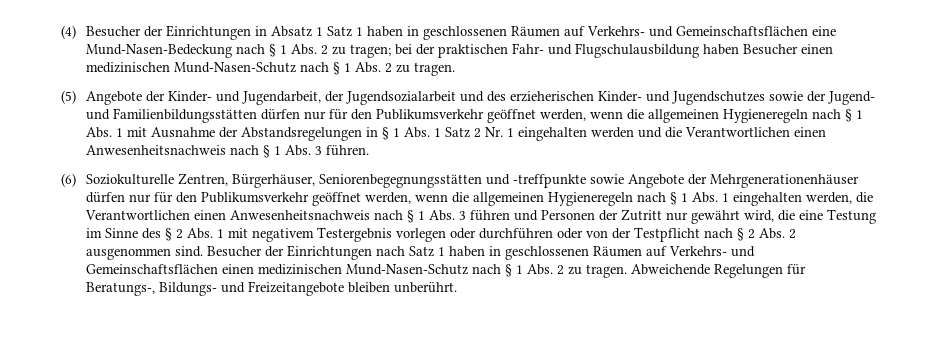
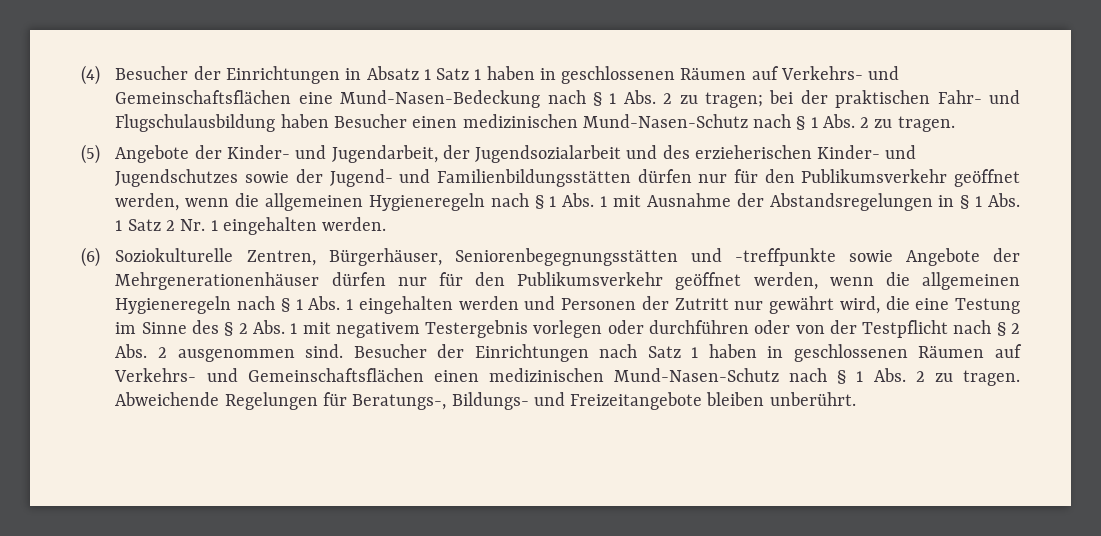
[590,127,826,138] [85,145,369,158] werden und die Verantwortlichen einen Anwesenheitsnachweis nach § 1 Abs. 3 führen. -> [322,217,387,231] werden.
[805,192,873,204] [84,210,510,223] werden, die Verantwortlichen einen Anwesenheitsnachweis nach § 1 Abs. 3 führen -> [458,296,519,310] werden

